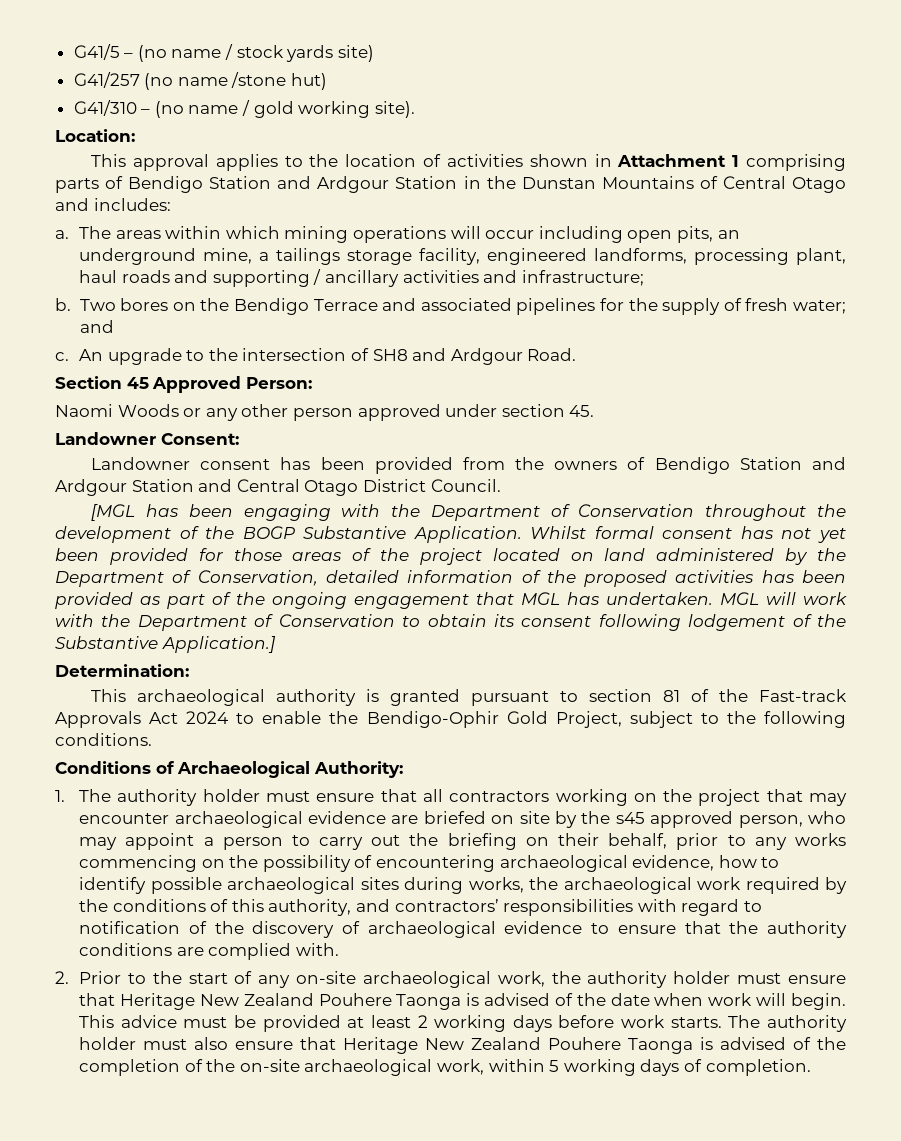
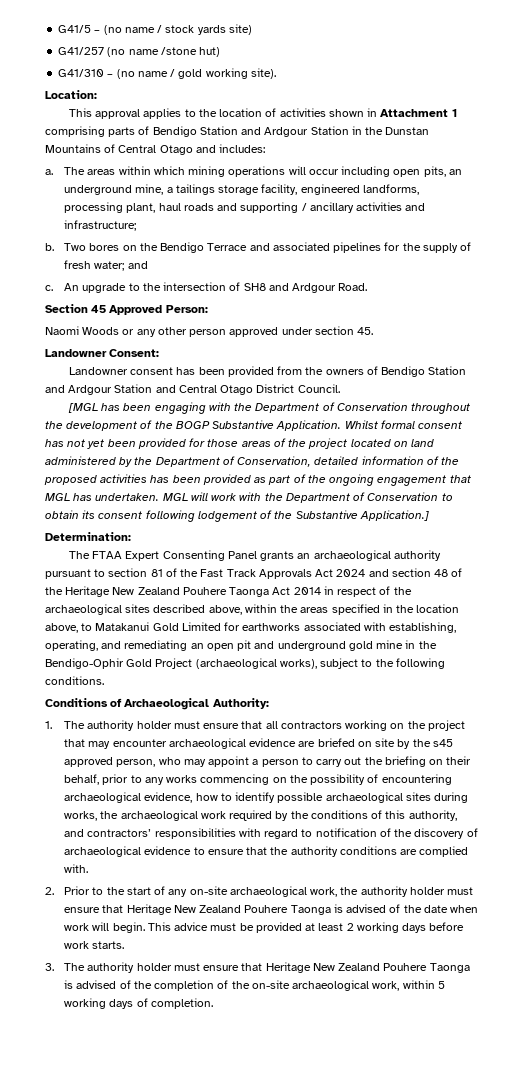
[91,689,461,706] This archaeological authority is granted -> [68,550,441,561] The FTAA Expert Consenting Panel grants an archaeological authority
[758,689,847,702] Fast-track -> [200,569,256,577] Fast Track
[236,711,622,728] to enable the Bendigo-Ophir Gold Project, -> [368,568,463,577] [45,586,412,597] [45,604,460,615] [45,622,457,633] [45,640,437,651] [45,658,317,669] and section 48 of the Heritage New Zealand Pouhere Taonga Act 2014 in respect of the archaeological sites described above, within the areas specified in the location above, to Matakanui Gold Limited for earthworks associated with establishing, operating, and remediating an open pit and underground gold mine in the Bendigo-Ophir Gold Project (archaeological works),
[728,1015,847,1032] [79,1037,229,1050] The authority holder must also -> [45,962,200,973] // 3. The authority holder must

